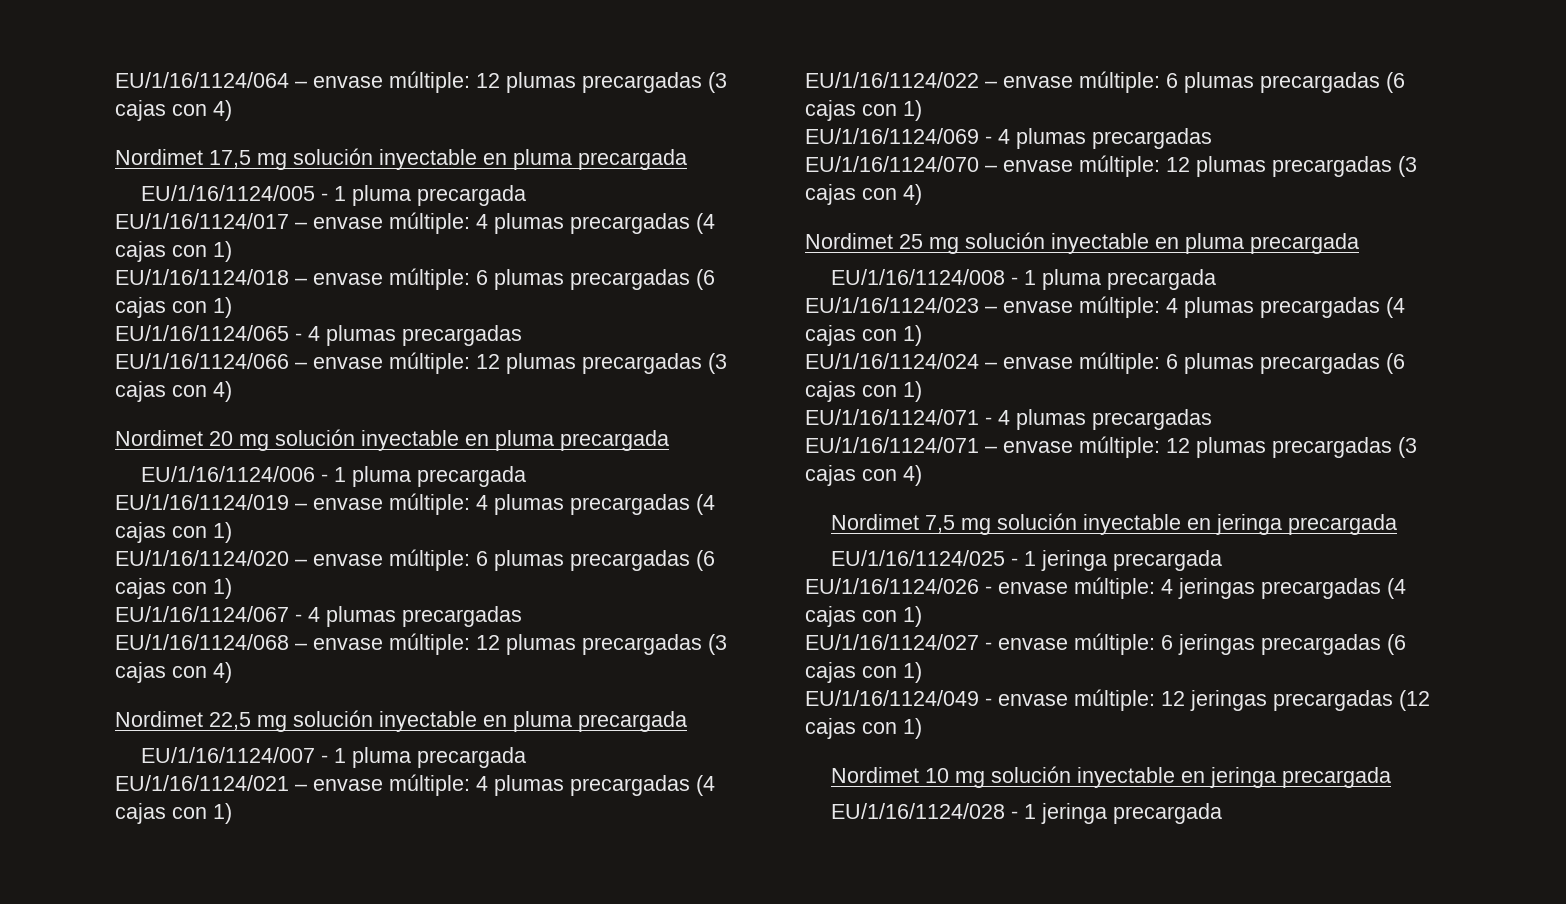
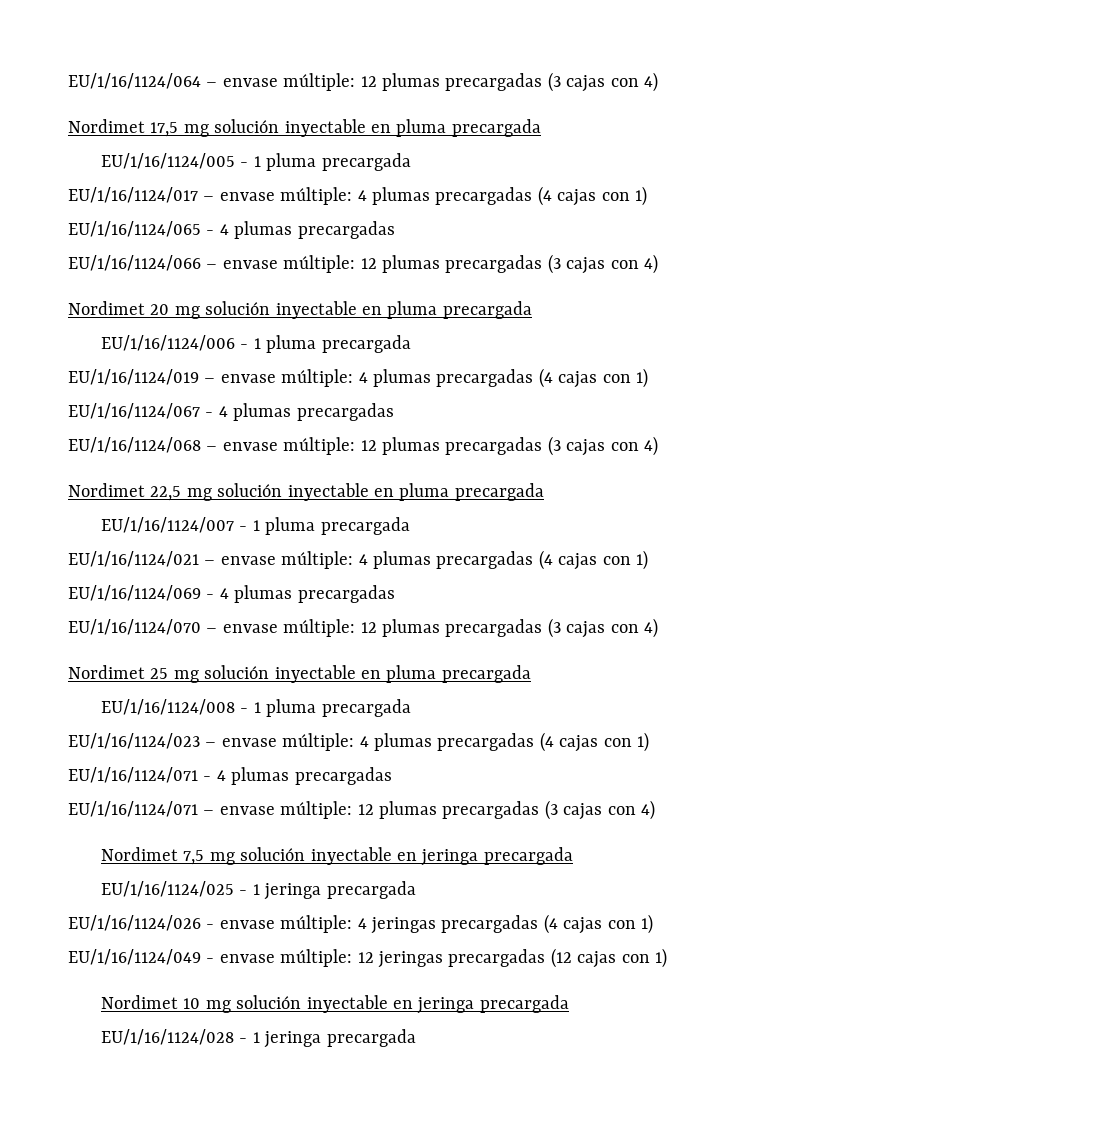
[115,268,715,290] [115,297,232,318] // EU/1/16/1124/018 – envase múltiple: 6 plumas precargadas (6 cajas con 1) -> (647, 196) none
[115,549,715,571] [115,578,232,599] // EU/1/16/1124/020 – envase múltiple: 6 plumas precargadas (6 cajas con 1) -> (648, 378) none
[805,71,1405,93] [805,100,922,121] // EU/1/16/1124/022 – envase múltiple: 6 plumas precargadas (6 cajas con 1) -> (648, 560) none
[805,352,1405,374] [805,381,922,402] // EU/1/16/1124/024 – envase múltiple: 6 plumas precargadas (6 cajas con 1) -> (649, 742) none
[805,633,1406,655] [805,662,922,683] // EU/1/16/1124/027 - envase múltiple: 6 jeringas precargadas (6 cajas con 1) -> (653, 924) none

